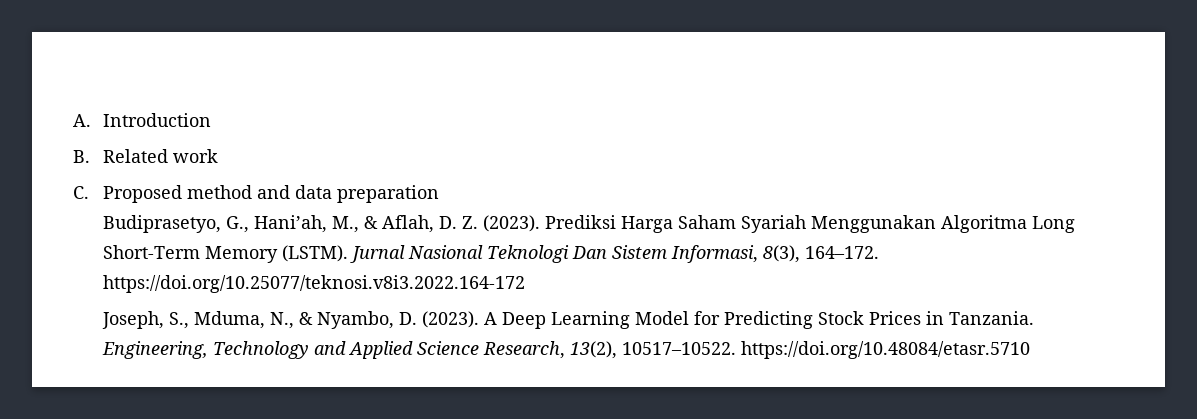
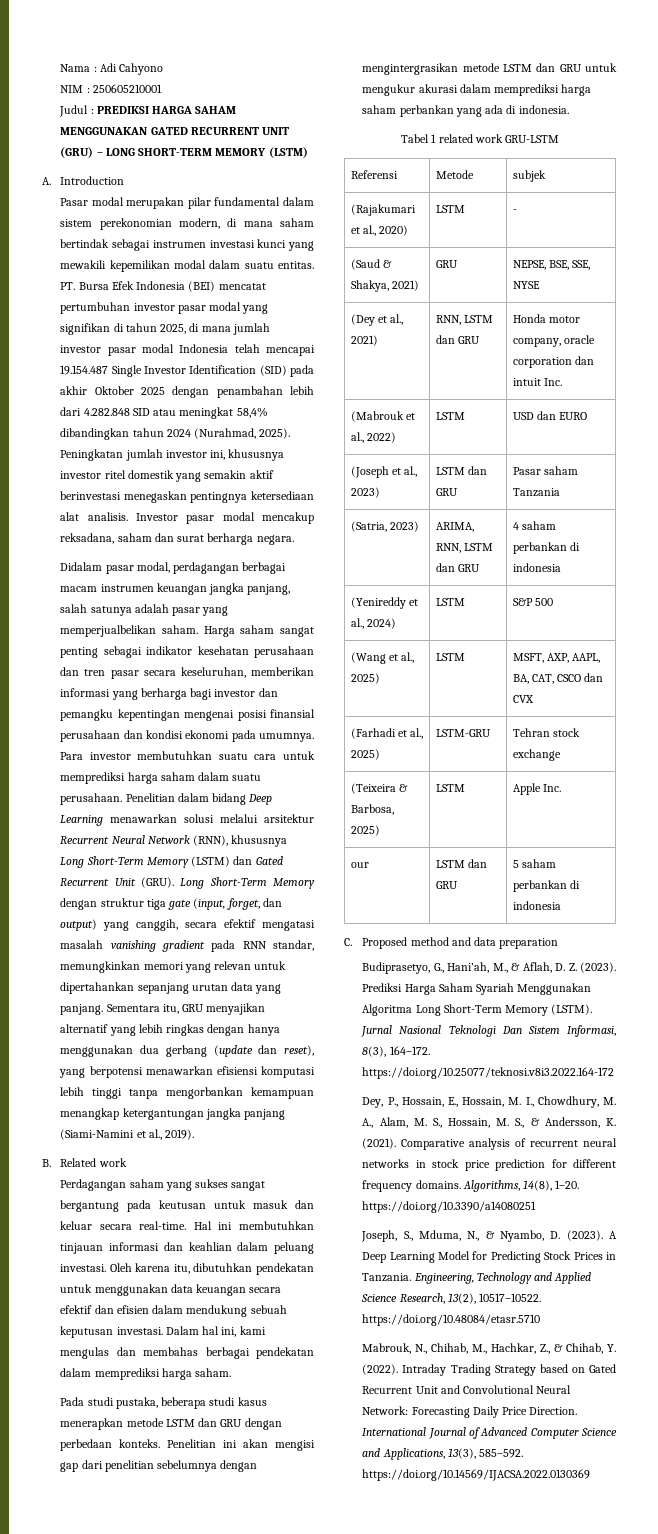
[73,113,211,127] [73,149,218,163] A. Introduction // B. Related work -> [60,63,164,75] [60,84,162,93] [59,105,237,117] [60,127,290,135] [60,147,308,158] [42,176,125,185] [60,197,314,209] [60,218,314,230] [60,239,314,251] [60,260,314,272] [60,281,266,292] [60,302,269,314] [60,323,270,335] [60,344,315,356] [60,365,314,377] [60,386,314,398] [60,407,268,419] [60,428,291,440] [60,449,285,461] [60,470,274,482] [60,491,314,503] [60,512,314,524] [60,533,294,545] [60,562,287,574] [60,583,291,595] [60,604,229,616] [60,625,314,637] [60,646,314,658] [60,667,314,679] [60,688,278,700] [60,709,315,721] [60,730,314,742] [60,751,315,760] [60,772,262,784] [60,793,273,805] [60,814,314,826] [60,835,288,847] [60,856,283,868] [60,877,315,889] [60,898,282,910] [60,919,315,931] [60,940,314,952] [60,961,287,973] [60,982,282,994] [60,1003,266,1015] [60,1024,280,1036] [60,1045,314,1057] [59,1066,315,1078] [60,1087,314,1099] [60,1108,286,1120] [60,1129,195,1140] [42,1158,127,1167] [60,1179,266,1191] [60,1200,314,1212] [60,1221,314,1230] [60,1242,314,1254] [60,1263,314,1275] [60,1284,282,1296] [60,1305,287,1317] [60,1326,266,1338] [60,1347,314,1359] [60,1368,232,1380] [60,1397,267,1409] [60,1418,282,1430] [60,1439,315,1451] [60,1460,258,1472] [362,63,617,75] [362,84,592,96] [362,105,569,117] [401,134,559,143] [350,170,398,179] [435,170,474,179] [512,170,546,182] [350,204,416,216] [350,225,409,236] [435,205,465,213] [512,209,517,213] [350,259,392,270] [350,280,419,292] [435,260,458,268] [512,260,591,270] [512,281,540,289] [350,314,404,326] [350,335,378,346] [435,315,493,325] [435,335,480,344] [512,314,580,323] [512,335,595,347] [512,356,594,368] [512,378,562,386] [350,411,415,422] [350,432,396,443] [435,412,465,420] [512,411,588,420] [350,466,418,478] [350,487,380,498] [435,466,487,475] [435,488,458,496] [512,466,578,475] [512,488,560,497] [350,521,419,532] [435,522,474,532] [435,543,493,553] [435,563,480,572] [512,521,556,530] [512,542,580,554] [512,563,561,572] [350,597,418,609] [350,618,396,629] [435,598,465,606] [512,598,553,606] [350,652,415,664] [350,673,380,684] [435,653,465,661] [512,653,601,663] [512,673,604,684] [512,695,534,703] [350,728,424,739] [350,749,380,760] [435,729,491,737] [512,728,580,737] [512,749,561,761] [350,783,408,794] [350,804,394,815] [350,825,380,836] [435,784,465,792] [512,783,561,795] [350,862,369,868] [435,859,487,868] [435,881,458,889] [512,859,556,868] [512,880,580,892] [512,901,561,910] Nama : Adi Cahyono // NIM : 250605210001 // Judul : PREDIKSI HARGA SAHAM MENGGUNAKAN GATED RECURRENT UNIT (GRU) – LONG SHORT-TERM MEMORY (LSTM) // A. Introduction // Pasar modal merupakan pilar fundamental dalam sistem perekonomian modern, di mana saham bertindak sebagai instrumen investasi kunci yang mewakili kepemilikan modal dalam suatu entitas. PT. Bursa Efek Indonesia (BEI) mencatat pertumbuhan investor pasar modal yang signifikan di tahun 2025, di mana jumlah investor pasar modal Indonesia telah mencapai 19.154.487 Single Investor Identification (SID) pada akhir Oktober 2025 dengan penambahan lebih dari 4.282.848 SID atau meningkat 58,4% dibandingkan tahun 2024 (Nurahmad, 2025). Peningkatan jumlah investor ini, khususnya investor ritel domestik yang semakin aktif berinvestasi menegaskan pentingnya ketersediaan alat analisis. Investor pasar modal mencakup reksadana, saham dan surat berharga negara. // Didalam pasar modal, perdagangan berbagai macam instrumen keuangan jangka panjang, salah satunya adalah pasar yang memperjualbelikan saham. Harga saham sangat penting sebagai indikator kesehatan perusahaan dan tren pasar secara keseluruhan, memberikan informasi yang berharga bagi investor dan pemangku kepentingan mengenai posisi finansial perusahaan dan kondisi ekonomi pada umumnya. Para investor membutuhkan suatu cara untuk memprediksi harga saham dalam suatu perusahaan. Penelitian dalam bidang Deep Learning menawarkan solusi melalui arsitektur Recurrent Neural Network (RNN), khususnya Long Short-Term Memory (LSTM) dan Gated Recurrent Unit (GRU). Long Short-Term Memory dengan struktur tiga gate (input, forget, dan output) yang canggih, secara efektif mengatasi masalah vanishing gradient pada RNN standar, memungkinkan memori yang relevan untuk dipertahankan sepanjang urutan data yang panjang. Sementara itu, GRU menyajikan alternatif yang lebih ringkas dengan hanya menggunakan dua gerbang (update dan reset), yang berpotensi menawarkan efisiensi komputasi lebih tinggi tanpa mengorbankan kemampuan menangkap ketergantungan jangka panjang (Siami-Namini et al., 2019). // B. Related work // Perdagangan saham yang sukses sangat bergantung pada keutusan untuk masuk dan keluar secara real-time. Hal ini membutuhkan tinjauan informasi dan keahlian dalam peluang investasi. Oleh karena itu, dibutuhkan pendekatan untuk menggunakan data keuangan secara efektif dan efisien dalam mendukung sebuah keputusan investasi. Dalam hal ini, kami mengulas dan membahas berbagai pendekatan dalam memprediksi harga saham. // Pada studi pustaka, beberapa studi kasus menerapkan metode LSTM dan GRU dengan perbedaan konteks. Penelitian ini akan mengisi gap dari penelitian sebelumnya dengan mengintergrasikan metode LSTM dan GRU untuk mengukur akurasi dalam memprediksi harga saham perbankan yang ada di indonesia. // Tabel 1 related work GRU-LSTM // Referensi | Metode | subjek // (Rajakumari et al., 2020) | LSTM | - // (Saud & Shakya, 2021) | GRU | NEPSE, BSE, SSE, NYSE // (Dey et al., 2021) | RNN, LSTM dan GRU | Honda motor company, oracle corporation dan intuit Inc. // (Mabrouk et al., 2022) | LSTM | USD dan EURO // (Joseph et al., 2023) | LSTM dan GRU | Pasar saham Tanzania // (Satria, 2023) | ARIMA, RNN, LSTM dan GRU | 4 saham perbankan di indonesia // (Yenireddy et al., 2024) | LSTM | S&P 500 // (Wang et al., 2025) | LSTM | MSFT, AXP, AAPL, BA, CAT, CSCO dan CVX // (Farhadi et al., 2025) | LSTM-GRU | Tehran stock exchange // (Teixeira & Barbosa, 2025) | LSTM | Apple Inc. // our | LSTM dan GRU | 5 saham perbankan di indonesia
(525, 284) none -> [362,1096,616,1108] [362,1117,616,1128] [362,1138,617,1150] [362,1159,616,1171] [362,1180,580,1192] [362,1201,537,1213] // Dey, P., Hossain, E., Hossain, M. I., Chowdhury, M. A., Alam, M. S., Hossain, M. S., & Andersson, K. (2021). Comparative analysis of recurrent neural networks in stock price prediction for different frequency domains. Algorithms, 14(8), 1–20. https://doi.org/10.3390/a14080251
(1030, 350) none -> [362,1343,616,1354] [362,1364,616,1376] [362,1385,572,1394] [362,1406,578,1418] [362,1427,617,1439] [362,1448,524,1460] [362,1469,591,1481] // Mabrouk, N., Chihab, M., Hachkar, Z., & Chihab, Y. (2022). Intraday Trading Strategy based on Gated Recurrent Unit and Convolutional Neural Network: Forecasting Daily Price Direction. International Journal of Advanced Computer Science and Applications, 13(3), 585–592. https://doi.org/10.14569/IJACSA.2022.0130369

